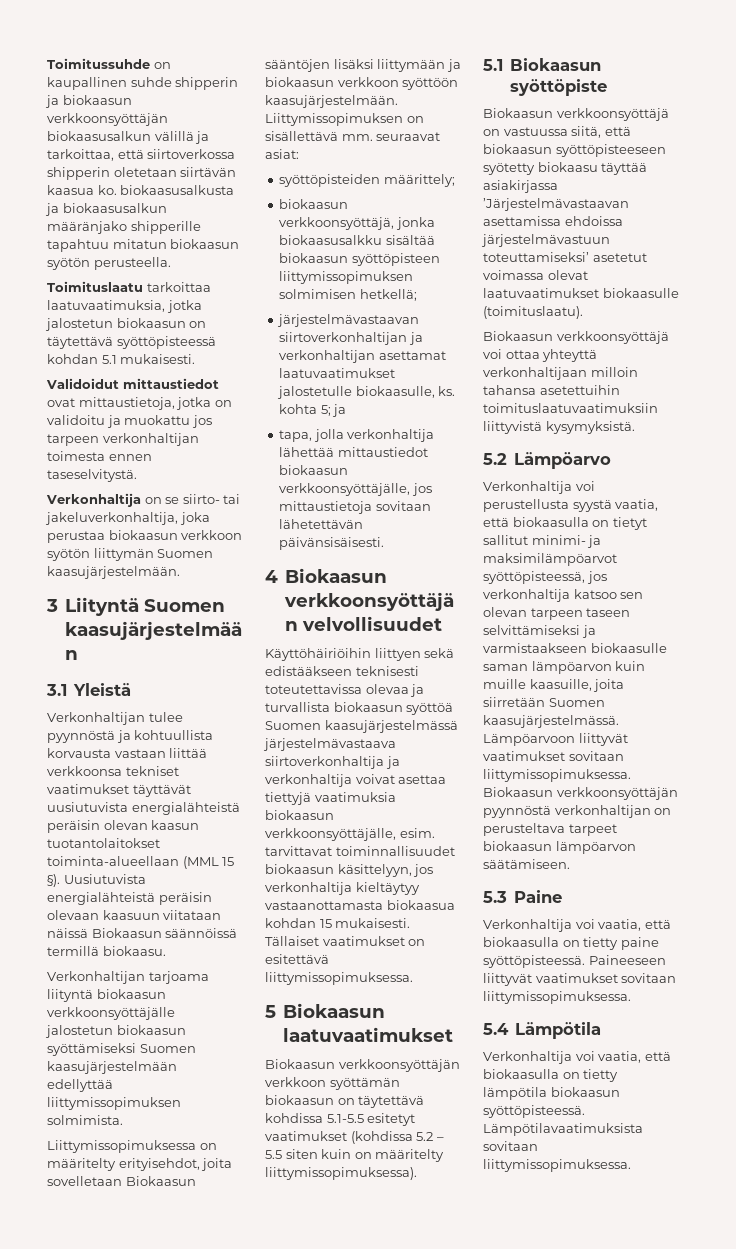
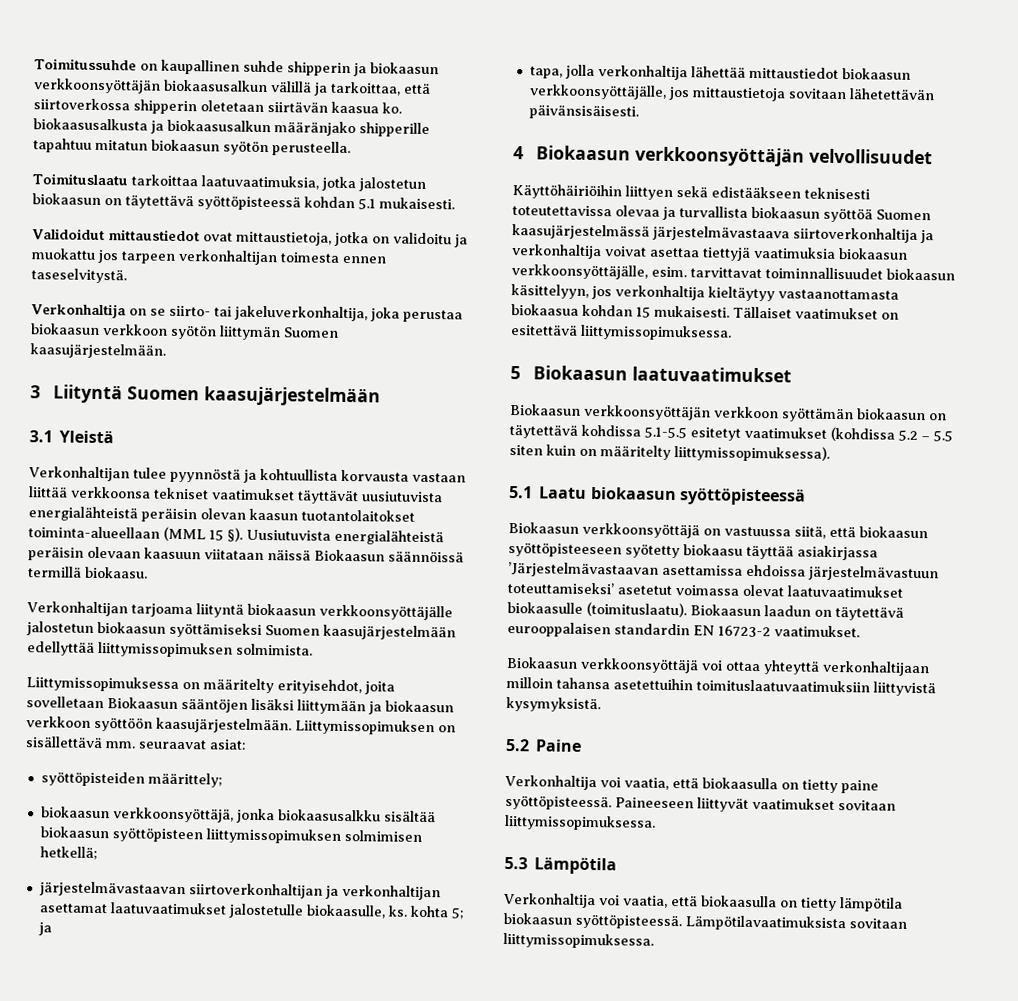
[509,58,601,71] [509,79,607,96] Biokaasun syöttöpiste -> [539,486,806,506] Laatu biokaasun syöttöpisteessä
(583, 312) none -> [690,604,904,621] [507,621,860,638] Biokaasun laadun on täytettävä eurooppalaisen standardin EN 16723-2 vaatimukset.
[513,452,611,469] [483,481,595,494] [483,499,659,512] [483,517,647,530] [483,535,602,548] [483,553,617,566] [483,571,607,584] [483,589,644,602] [483,607,631,620] [483,625,596,638] [483,643,667,653] [483,661,646,674] [483,679,625,692] [483,697,605,707] [483,715,619,728] [483,733,628,746] [483,751,624,761] [483,769,631,782] [483,787,678,800] [483,805,672,818] [483,823,617,836] [483,841,636,854] [483,859,570,869] [483,891,507,903] Lämpöarvo // Verkonhaltija voi perustellusta syystä vaatia, että biokaasulla on tietyt sallitut minimi- ja maksimilämpöarvot syöttöpisteessä, jos verkonhaltija katsoo sen olevan tarpeen taseen selvittämiseksi ja varmistaakseen biokaasulle saman lämpöarvon kuin muille kaasuille, joita siirretään Suomen kaasujärjestelmässä. Lämpöarvoon liittyvät vaatimukset sovitaan liittymissopimuksessa. Biokaasun verkkoonsyöttäjän pyynnöstä verkonhaltijan on perusteltava tarpeet biokaasun lämpöarvon säätämiseen. // 5.3 -> (530, 745) none
[483,1023,509,1035] 5.4 -> [504,856,528,870] 5.3

